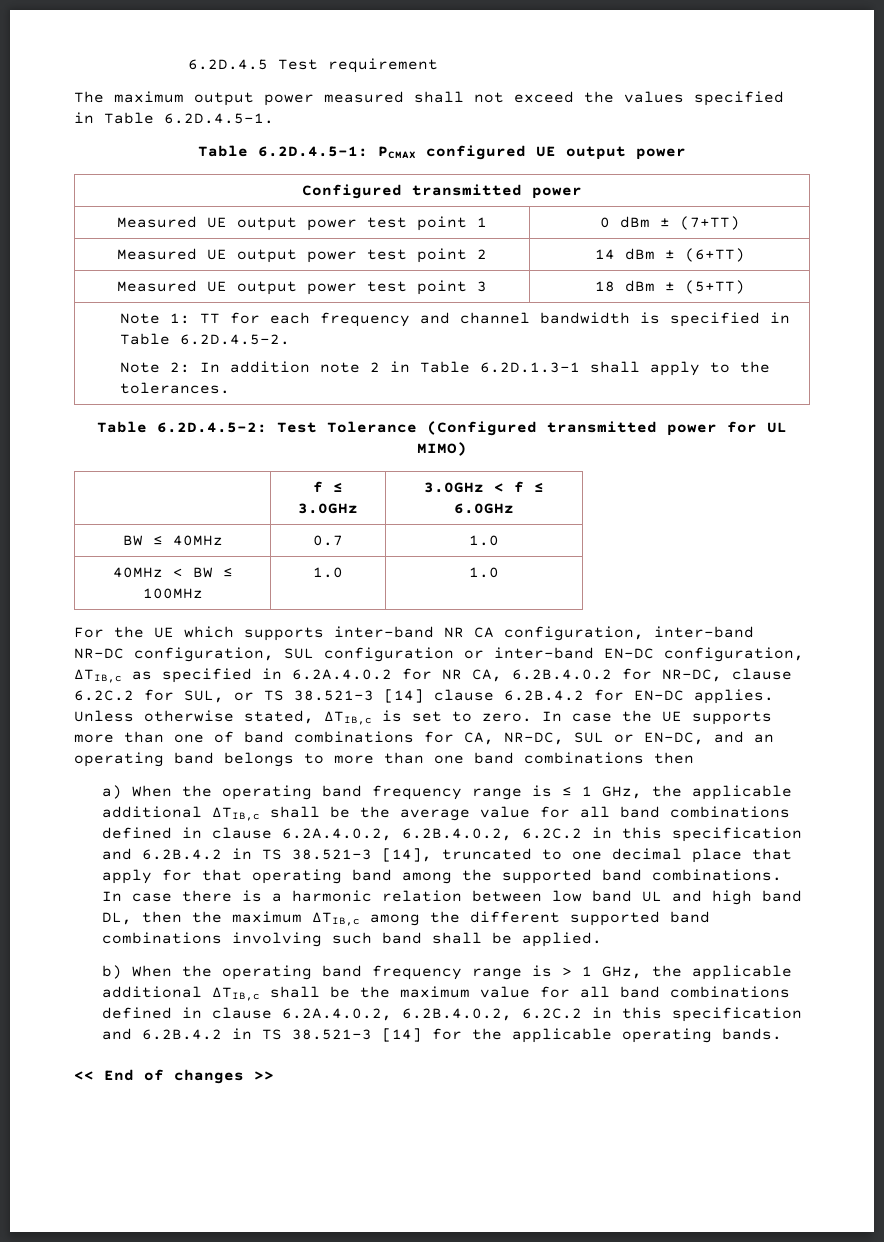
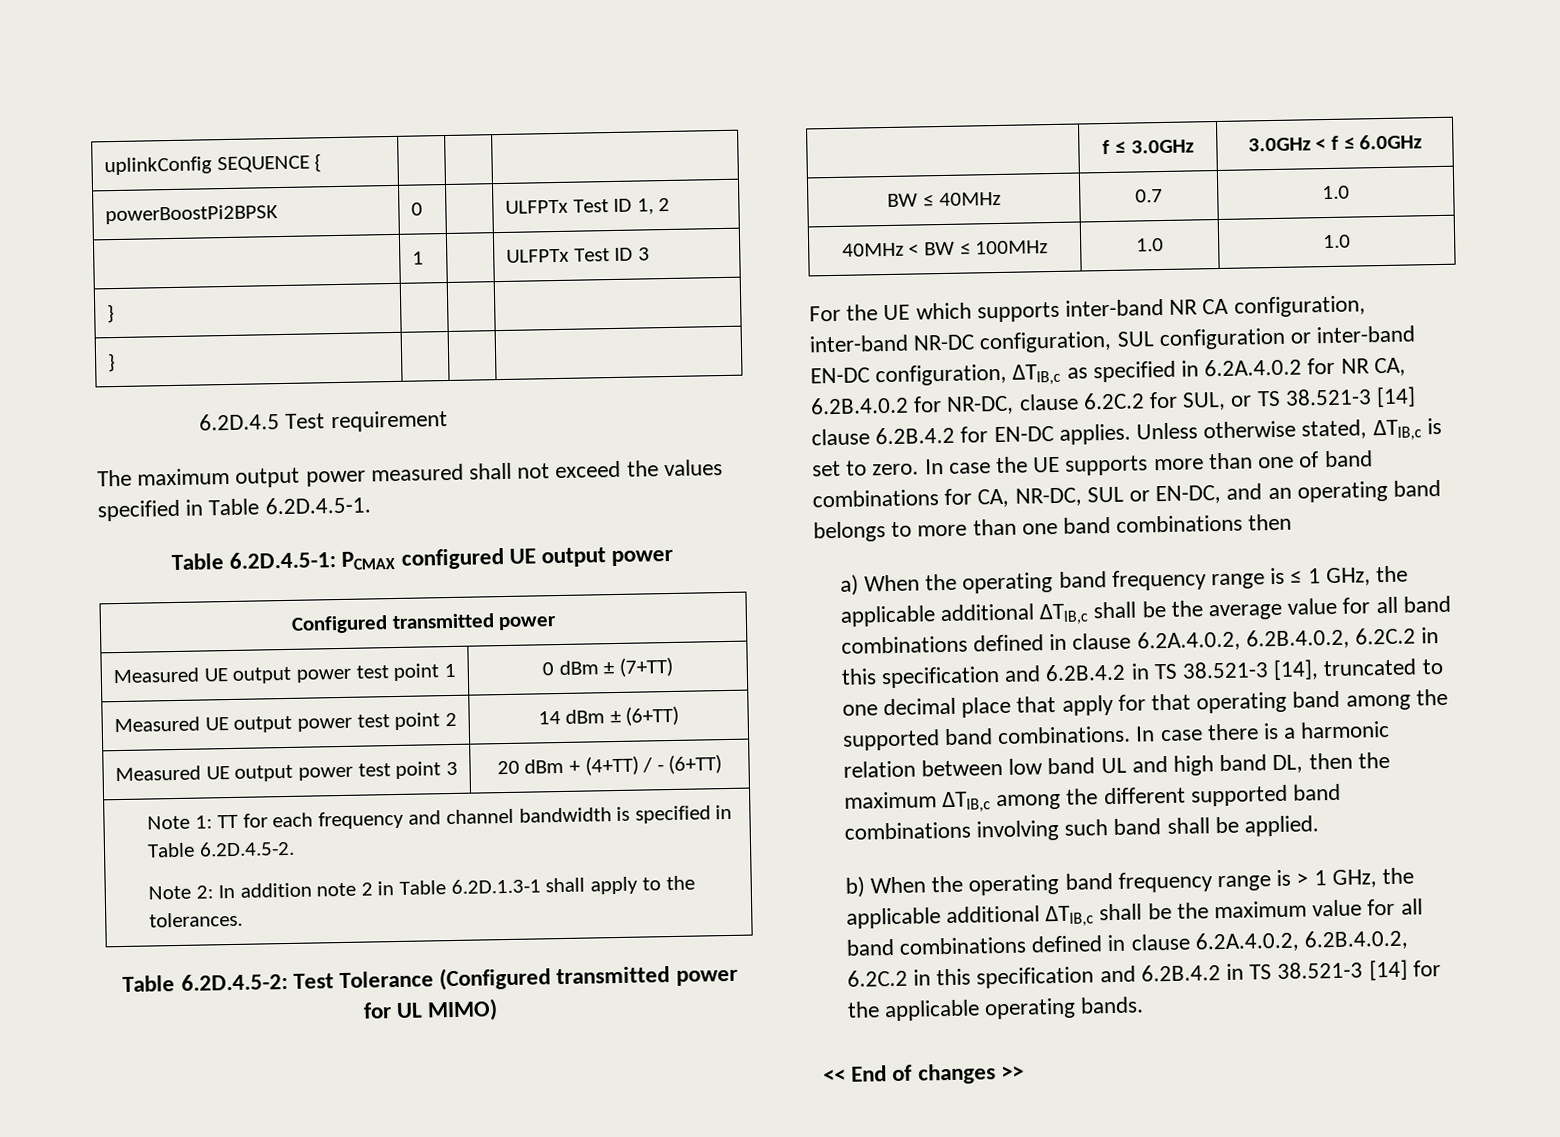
(187, 64) none -> [104,153,323,176] [105,204,279,225] [411,202,424,216] [505,197,671,215] [412,251,425,265] [506,247,650,263] [107,304,116,324] [107,353,117,373] uplinkConfig SEQUENCE { | | | // powerBoostPi2BPSK | 0 | | ULFPTx Test ID 1, 2 // | 1 | | ULFPTx Test ID 3 // } | | | // } | | | //
[594,280,745,294] 18 dBm ± (5+TT) -> [496,754,723,776] 20 dBm + (4+TT) / - (6+TT)

